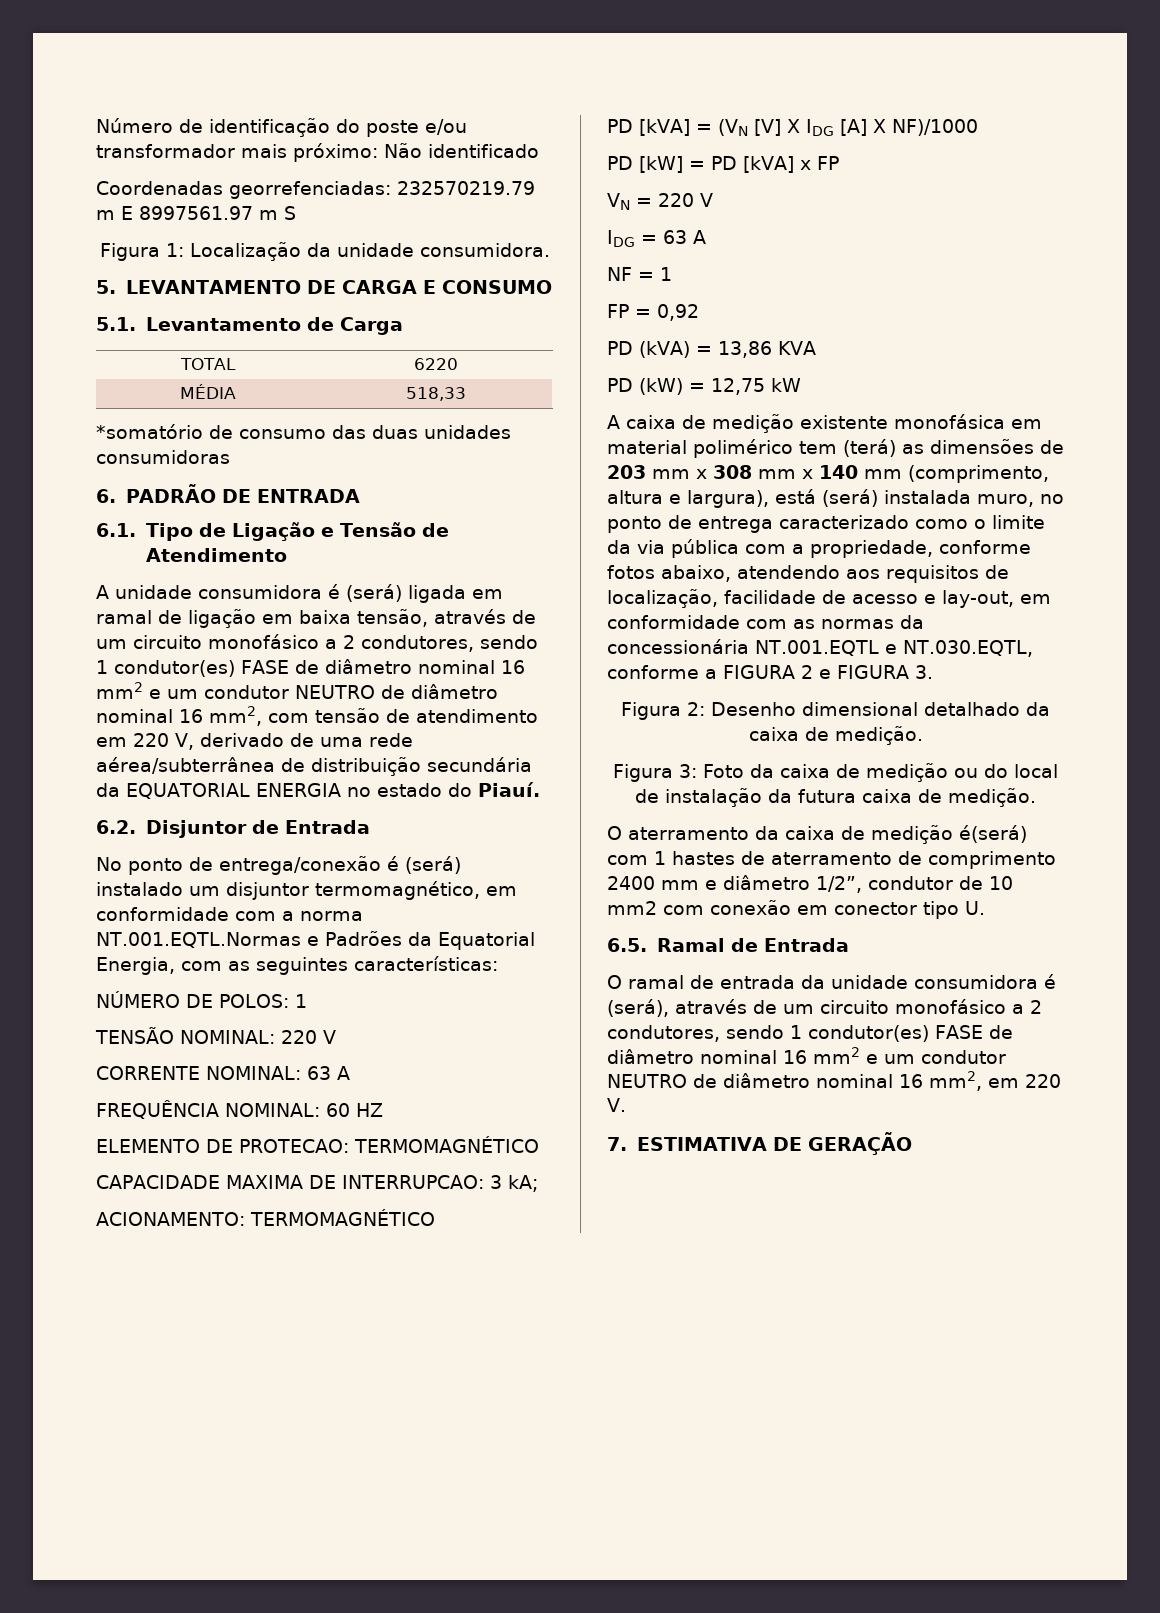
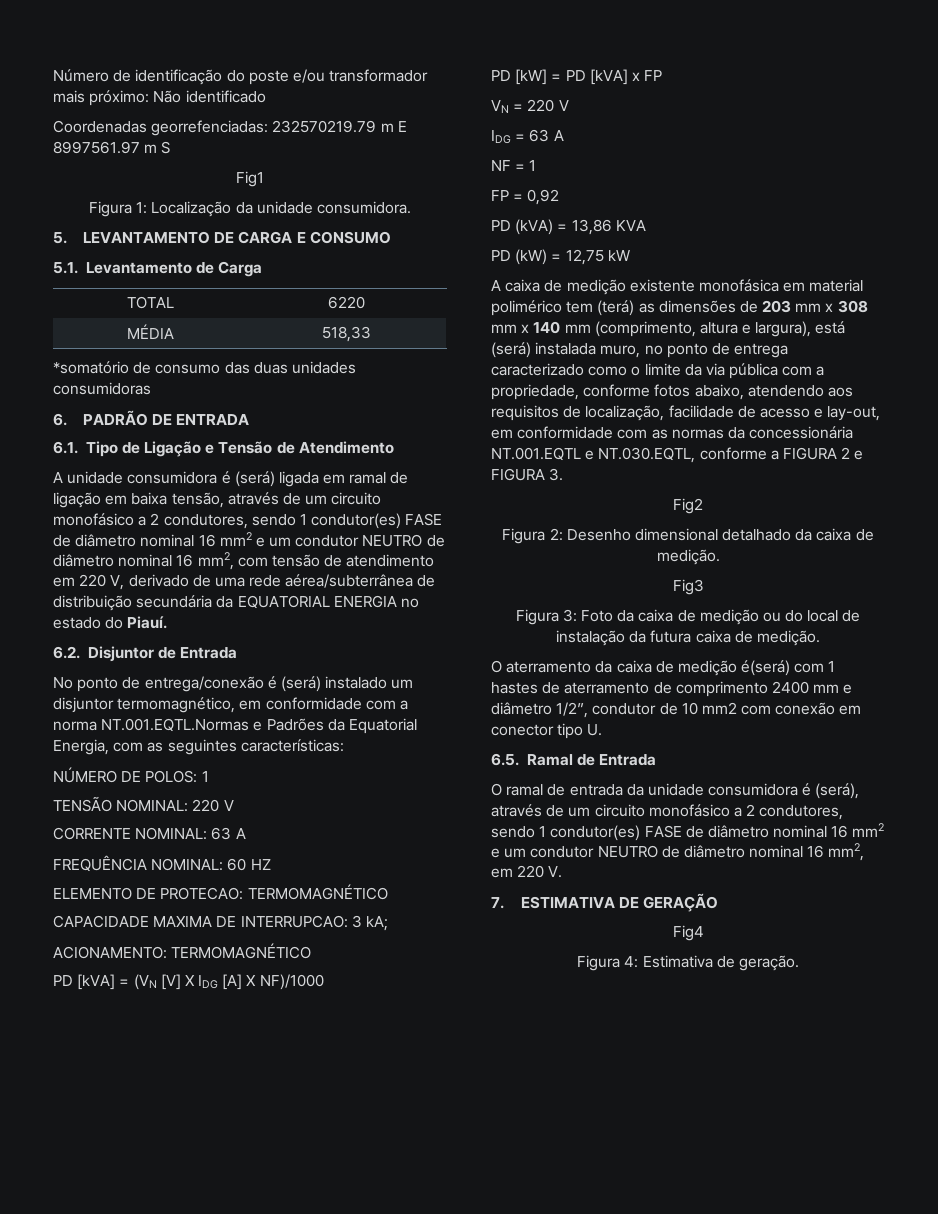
(296, 213) none -> [236,171,264,187] // Fig1
(933, 672) none -> [673,498,703,514] // Fig2
(923, 735) none -> [672,579,704,595] // Fig3
(913, 1143) none -> [672,925,704,941] [577,955,799,971] // Fig4 // Figura 4: Estimativa de geração.

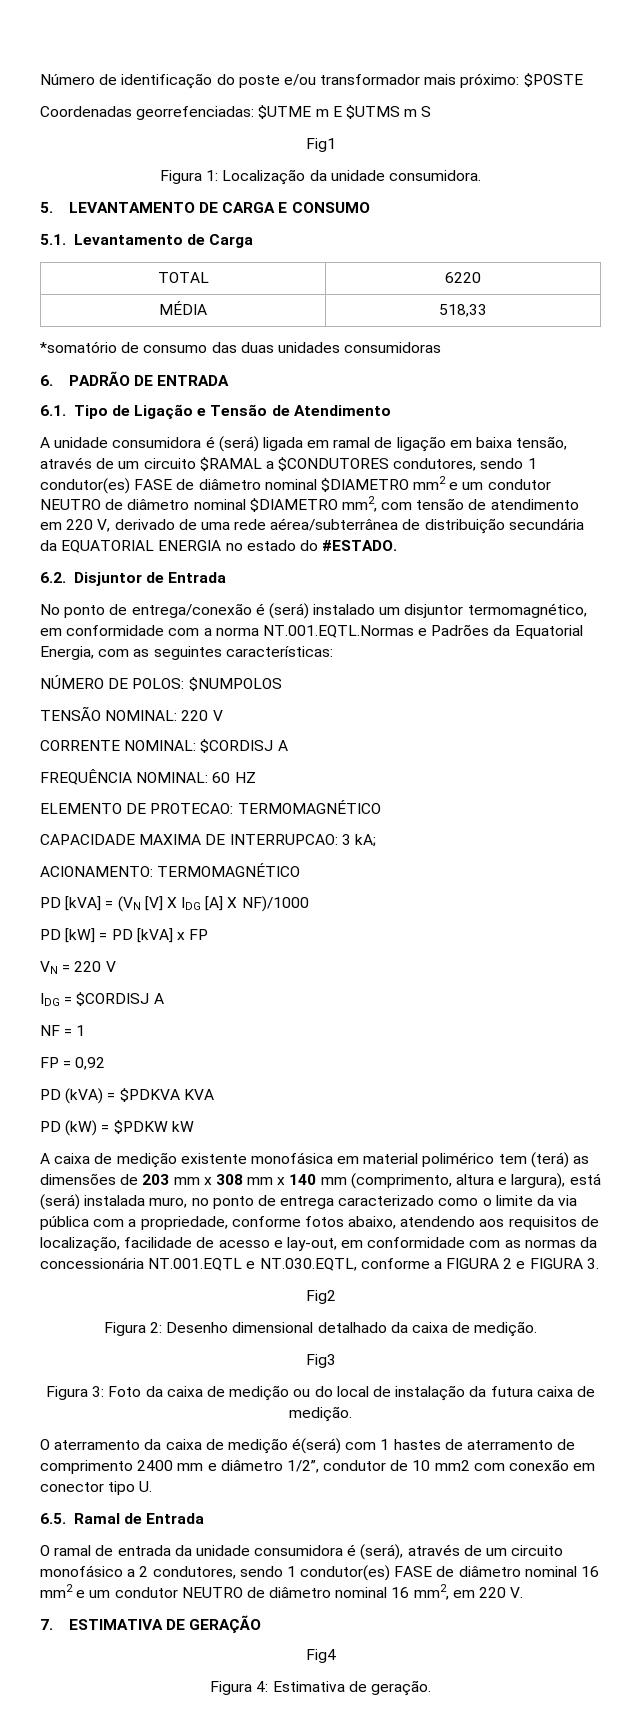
[153,90,266,103] Não identificado -> [523,73,583,87] $POSTE
[272,120,377,133] 232570219.79 -> [258,105,312,119] $UTME
[53,141,140,154] 8997561.97 -> [345,105,400,119] $UTMS
[53,513,443,529] [53,532,445,547] [53,554,194,567] monofásico a 2 condutores, sendo 1 condutor(es) FASE de diâmetro nominal 16 mm2 e um condutor NEUTRO de diâmetro nominal 16 -> [199,457,537,471] [40,476,551,494] [40,498,338,512] $RAMAL a $CONDUTORES condutores, sendo 1 condutor(es) FASE de diâmetro nominal $DIAMETRO mm2 e um condutor NEUTRO de diâmetro nominal $DIAMETRO
[127,616,168,629] Piauí. -> [322,540,398,551] #ESTADO.
[201,771,209,782] 1 -> [188,677,282,691] $NUMPOLOS
[211,827,232,840] 63 -> [200,739,274,753] $CORDISJ
[529,129,550,142] 63 -> [76,992,150,1006] $CORDISJ
[571,219,612,235] 13,86 -> [119,1088,180,1102] $PDKVA
[565,249,604,265] 12,75 -> [113,1120,168,1134] $PDKW

